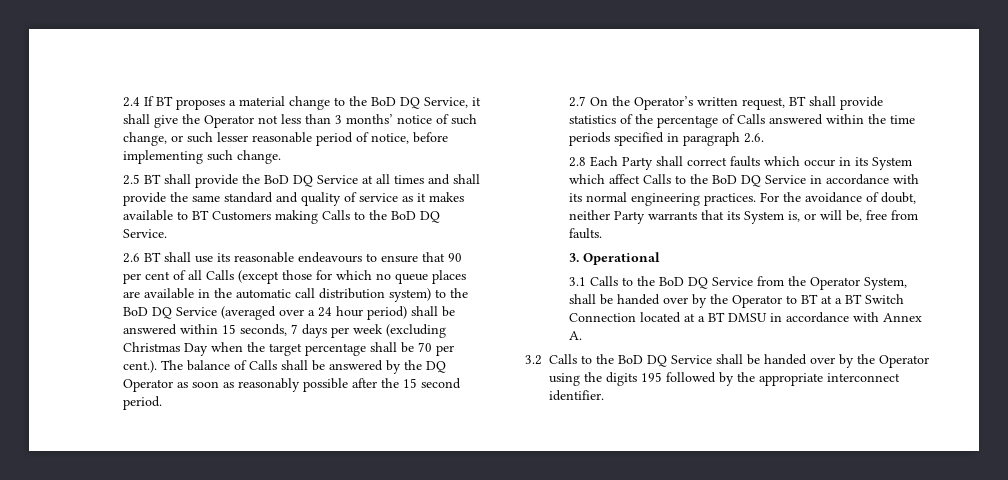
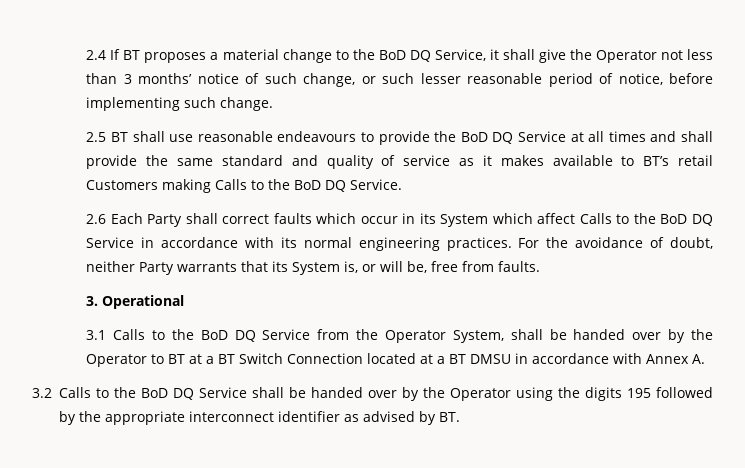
(192, 179) none -> [169,131,374,142] use reasonable endeavours to
[192,210,210,220] BT -> [643,155,713,166] BT’s retail
[144,252,463,263] [123,270,467,284] [123,288,469,302] [123,306,456,320] [123,324,447,338] [123,342,455,356] [123,360,447,374] [123,378,462,392] [123,396,163,410] [569,96,884,110] [569,114,916,128] [569,132,765,146] [569,157,587,167] BT shall use its reasonable endeavours to ensure that 90 per cent of all Calls (except those for which no queue places are available in the automatic call distribution system) to the BoD DQ Service (averaged over a 24 hour period) shall be answered within 15 seconds, 7 days per week (excluding Christmas Day when the target percentage shall be 70 per cent.). The balance of Calls shall be answered by the DQ Operator as soon as reasonably possible after the 15 second period. // 2.7 On the Operator’s written request, BT shall provide statistics of the percentage of Calls answered within the time periods specified in paragraph 2.6. // 2.8 -> (107, 219) none
[549,390,604,401] identifier. -> [278,411,461,425] identifier as advised by BT.

